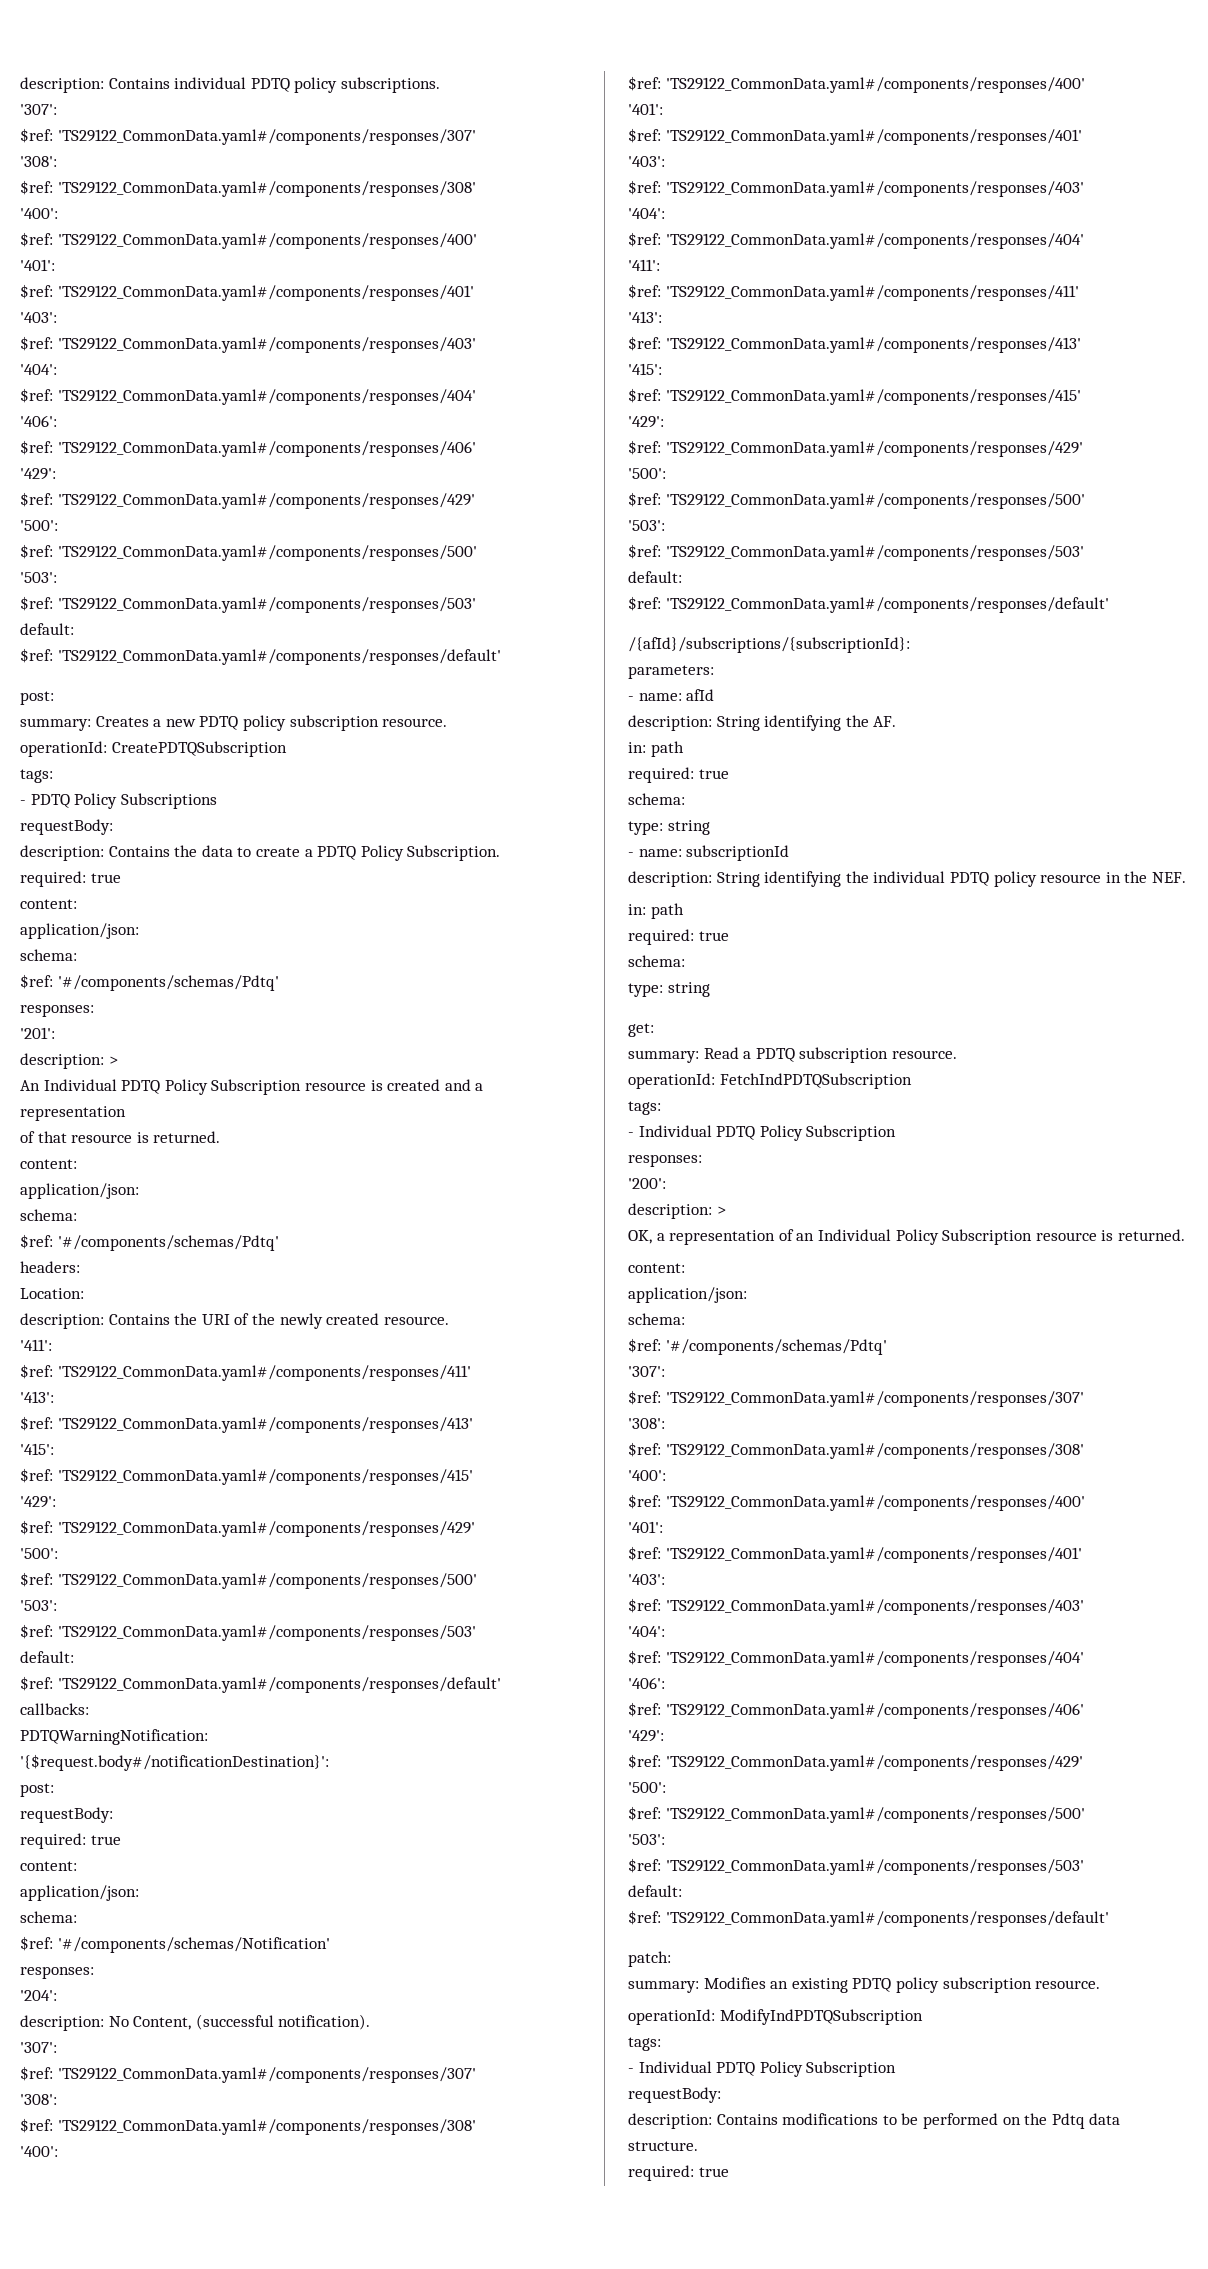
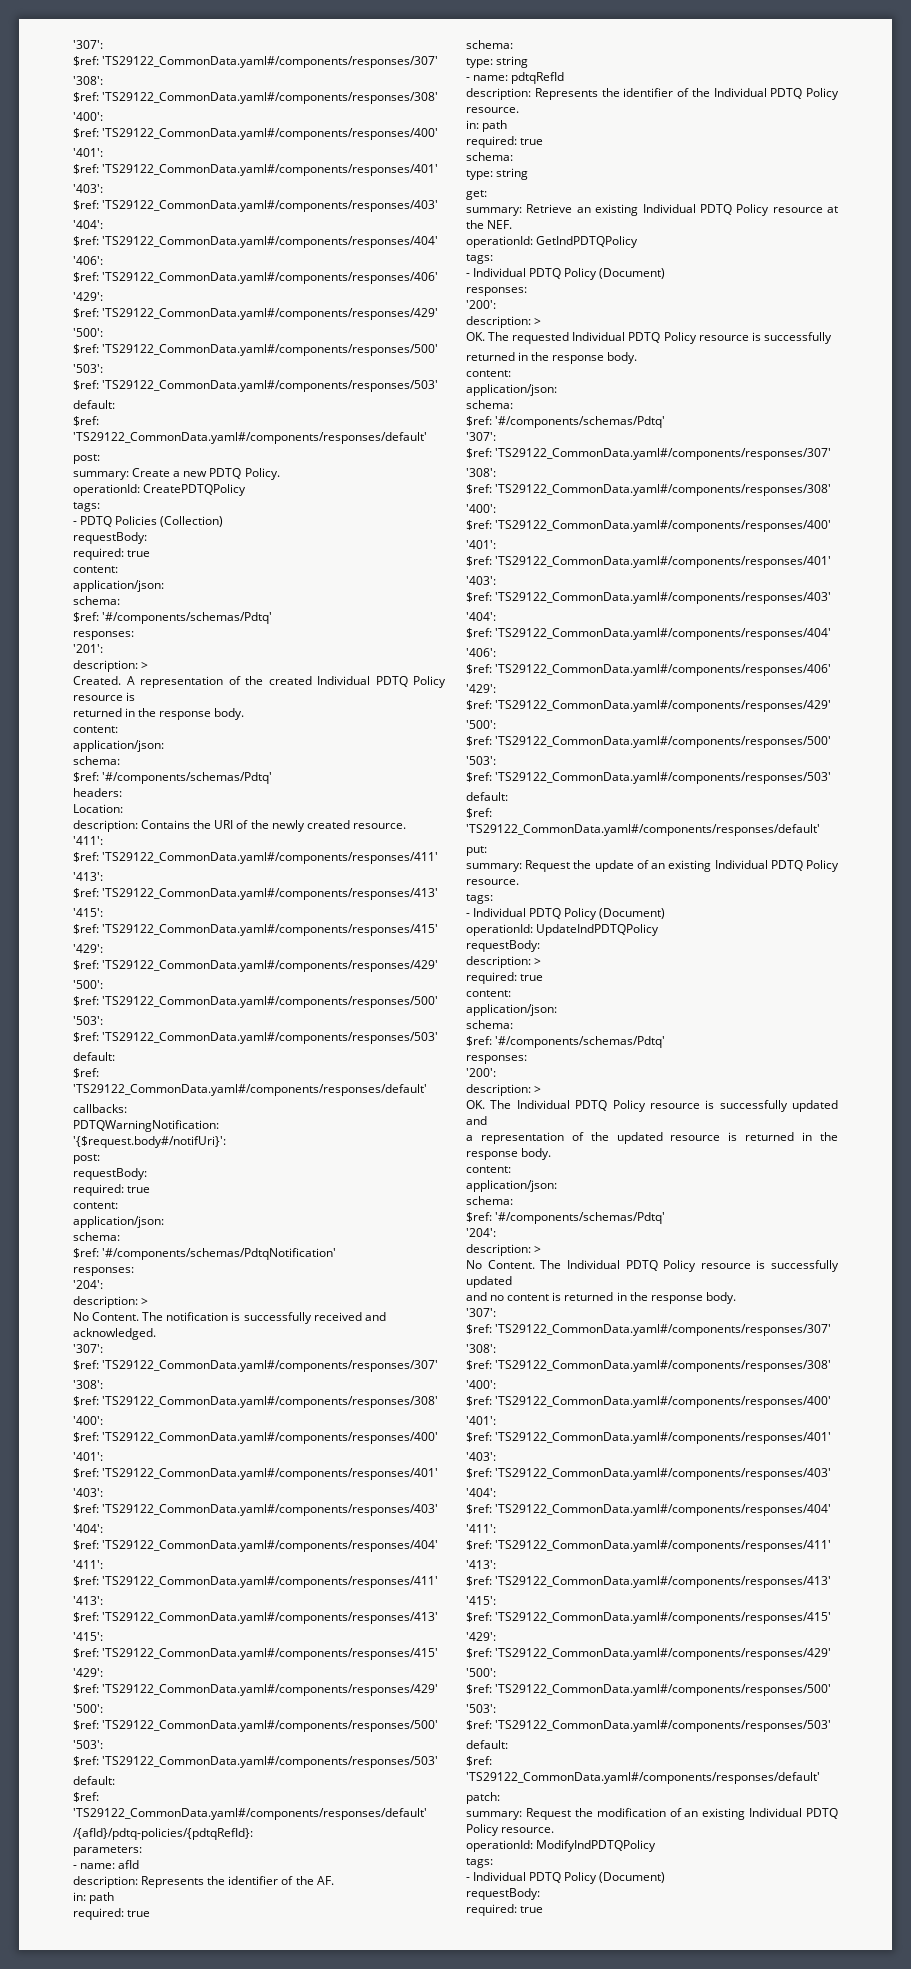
[20,77,440,93] description: Contains individual PDTQ policy subscriptions. // -> (73, 44) none
[95,716,149,727] Creates -> [132,468,171,477] Create
[242,715,448,731] [20,741,287,757] policy subscription resource. // operationId: CreatePDTQSubscription -> [244,468,280,480] [73,484,247,496] Policy. // operationId: CreatePDTQPolicy
[74,793,217,809] [20,819,113,835] [20,845,501,861] Policy Subscriptions // requestBody: // description: Contains the data to create a PDTQ Policy Subscription. -> [115,516,224,527] [73,532,147,544] Policies (Collection) // requestBody:
[20,1079,484,1095] [20,1106,126,1121] [20,1131,221,1143] An Individual PDTQ Policy Subscription resource is created and a representation // of that resource is returned. -> [73,676,446,688] [73,692,136,701] [73,708,245,720] Created. A representation of the created Individual PDTQ Policy resource is // returned in the response body.
[20,1754,329,1771] '{$request.body#/notificationDestination}': -> [73,1136,226,1148] '{$request.body#/notifUri}':
[57,1937,330,1953] '#/components/schemas/Notification' -> [102,1248,337,1260] '#/components/schemas/PdtqNotification'
[108,2014,371,2030] No Content, (successful notification). -> [141,1298,149,1305] [73,1312,386,1324] [73,1328,156,1340] > // No Content. The notification is successfully received and acknowledged.
[628,637,910,653] /{afId}/subscriptions/{subscriptionId}: -> [73,1828,253,1840] /{afId}/pdtq-policies/{pdtqRefId}:
[716,715,842,731] String identifying -> [141,1876,294,1888] Represents the identifier of
[686,845,790,861] [628,871,1186,887] subscriptionId // description: String identifying the individual PDTQ policy resource in the NEF. -> [511,72,565,84] [466,88,839,100] [466,107,519,113] pdtqRefId // description: Represents the identifier of the Individual PDTQ Policy resource.
[703,1047,957,1063] [628,1073,912,1089] [628,1101,661,1115] [628,1125,897,1141] [628,1154,702,1167] [628,1178,666,1189] [628,1203,726,1219] [628,1229,1185,1245] Read a PDTQ subscription resource. // operationId: FetchIndPDTQSubscription // tags: // - Individual PDTQ Policy Subscription // responses: // '200': // description: > // OK, a representation of an Individual Policy Subscription resource is returned. -> [526,204,838,216] [466,220,513,229] [466,236,639,248] [466,254,493,264] [466,268,666,280] [466,287,527,296] [466,300,496,309] [466,316,542,328] [466,332,832,344] [466,352,638,364] Retrieve an existing Individual PDTQ Policy resource at the NEF. // operationId: GetIndPDTQPolicy // tags: // - Individual PDTQ Policy (Document) // responses: // '200': // description: > // OK. The requested Individual PDTQ Policy resource is successfully // returned in the response body.
[628,1951,671,1967] [628,1977,1101,1993] [628,2009,923,2025] [628,2037,661,2051] [628,2061,897,2077] [628,2087,721,2103] [628,2113,1121,2129] [628,2141,698,2151] patch: // summary: Modifies an existing PDTQ policy subscription resource. // operationId: ModifyIndPDTQSubscription // tags: // - Individual PDTQ Policy Subscription // requestBody: // description: Contains modifications to be performed on the Pdtq data structure. -> [466,846,487,856] [466,860,839,872] [466,879,519,885] [466,894,493,904] [466,908,666,920] [466,924,660,936] [466,940,540,952] [466,956,542,968] [466,972,544,984] [466,990,511,997] [466,1004,557,1016] [466,1020,513,1029] [466,1036,666,1048] [466,1055,527,1064] [466,1068,496,1077] [466,1084,542,1096] [466,1100,838,1112] [466,1116,487,1125] [466,1132,838,1144] [466,1148,552,1160] [466,1166,511,1173] [466,1180,557,1192] [466,1196,513,1205] [466,1212,666,1224] [466,1228,496,1237] [466,1244,542,1256] [466,1260,839,1272] [466,1276,512,1288] [466,1292,736,1304] [466,1308,496,1317] [466,1324,832,1336] [466,1344,496,1353] [466,1360,832,1372] [466,1380,496,1389] [466,1396,832,1408] [466,1416,496,1425] [466,1432,832,1444] [466,1452,496,1461] [466,1468,832,1480] [466,1488,496,1497] [466,1504,832,1516] [466,1524,496,1533] [466,1540,832,1552] [466,1560,496,1569] [466,1576,832,1588] [466,1596,496,1605] [466,1612,832,1624] [466,1632,496,1641] [466,1648,832,1660] [466,1668,496,1677] [466,1684,832,1696] [466,1704,496,1713] [466,1720,832,1732] [466,1740,508,1749] [466,1756,492,1766] [466,1772,820,1784] [466,1792,500,1804] [466,1808,838,1820] [466,1824,555,1836] [466,1840,657,1852] [466,1858,493,1868] [466,1872,666,1884] [466,1888,540,1900] put: // summary: Request the update of an existing Individual PDTQ Policy resource. // tags: // - Individual PDTQ Policy (Document) // operationId: UpdateIndPDTQPolicy // requestBody: // description: > // required: true // content: // application/json: // schema: // $ref: '#/components/schemas/Pdtq' // responses: // '200': // description: > // OK. The Individual PDTQ Policy resource is successfully updated and // a representation of the updated resource is returned in the response body. // content: // application/json: // schema: // $ref: '#/components/schemas/Pdtq' // '204': // description: > // No Content. The Individual PDTQ Policy resource is successfully updated // and no content is returned in the response body. // '307': // $ref: 'TS29122_CommonData.yaml#/components/responses/307' // '308': // $ref: 'TS29122_CommonData.yaml#/components/responses/308' // '400': // $ref: 'TS29122_CommonData.yaml#/components/responses/400' // '401': // $ref: 'TS29122_CommonData.yaml#/components/responses/401' // '403': // $ref: 'TS29122_CommonData.yaml#/components/responses/403' // '404': // $ref: 'TS29122_CommonData.yaml#/components/responses/404' // '411': // $ref: 'TS29122_CommonData.yaml#/components/responses/411' // '413': // $ref: 'TS29122_CommonData.yaml#/components/responses/413' // '415': // $ref: 'TS29122_CommonData.yaml#/components/responses/415' // '429': // $ref: 'TS29122_CommonData.yaml#/components/responses/429' // '500': // $ref: 'TS29122_CommonData.yaml#/components/responses/500' // '503': // $ref: 'TS29122_CommonData.yaml#/components/responses/503' // default: // $ref: 'TS29122_CommonData.yaml#/components/responses/default' // patch: // summary: Request the modification of an existing Individual PDTQ Policy resource. // operationId: ModifyIndPDTQPolicy // tags: // - Individual PDTQ Policy (Document) // requestBody:

